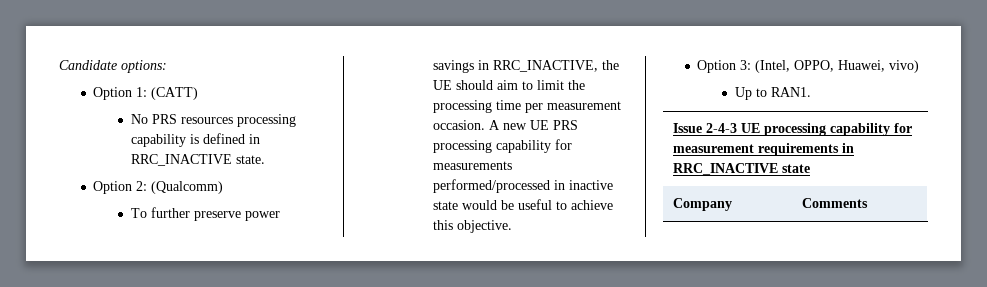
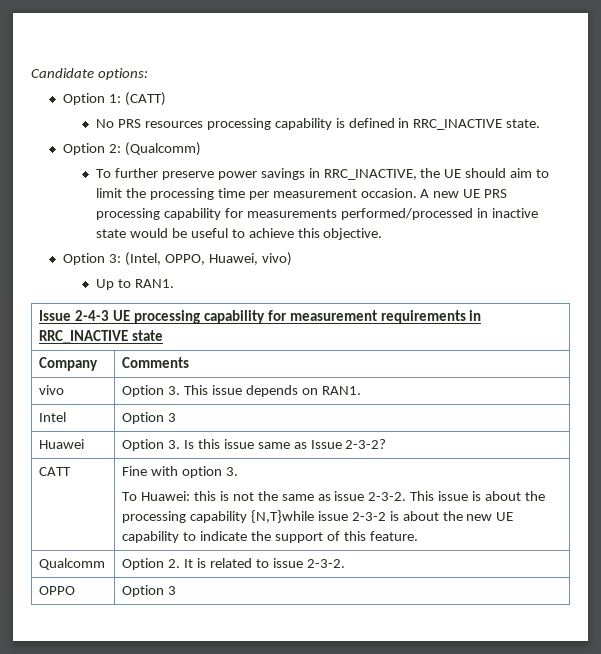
(869, 203) none -> [39,385,65,395] [122,385,361,397] [39,412,67,422] [122,412,177,424] [39,439,85,449] [122,439,387,451] [39,467,72,476] [122,466,238,478] [122,491,545,501] [122,510,514,523] [122,531,418,543] [39,558,106,570] [122,558,345,570] [39,586,76,595] [122,585,177,597] // vivo | Option 3. This issue depends on RAN1. // Intel | Option 3 // Huawei | Option 3. Is this issue same as Issue 2-3-2? // CATT | Fine with option 3. // To Huawei: this is not the same as issue 2-3-2. This issue is about the processing capability {N,T}while issue 2-3-2 is about the new UE capability to indicate the support of this feature. // Qualcomm | Option 2. It is related to issue 2-3-2. // OPPO | Option 3

